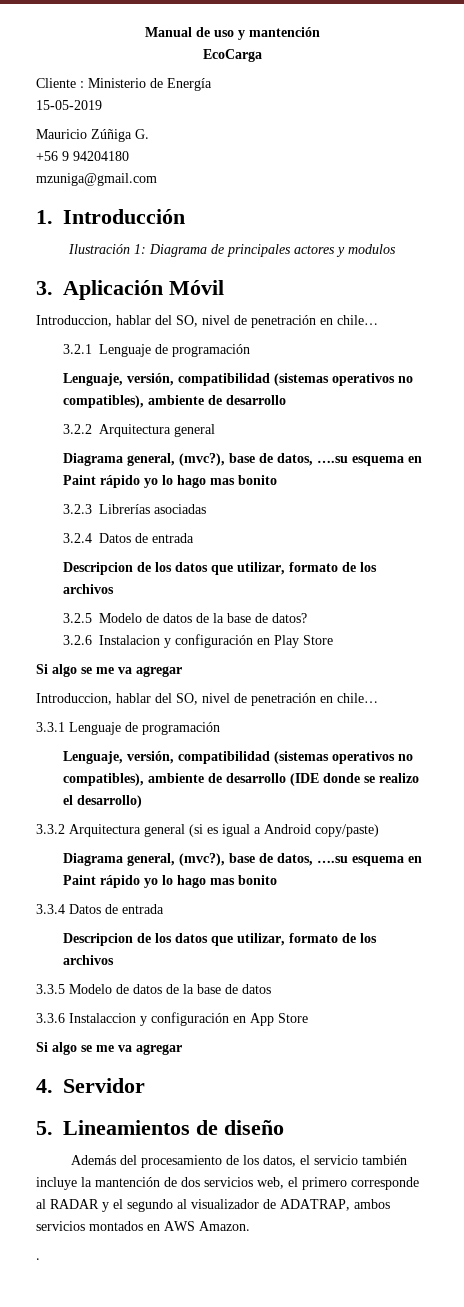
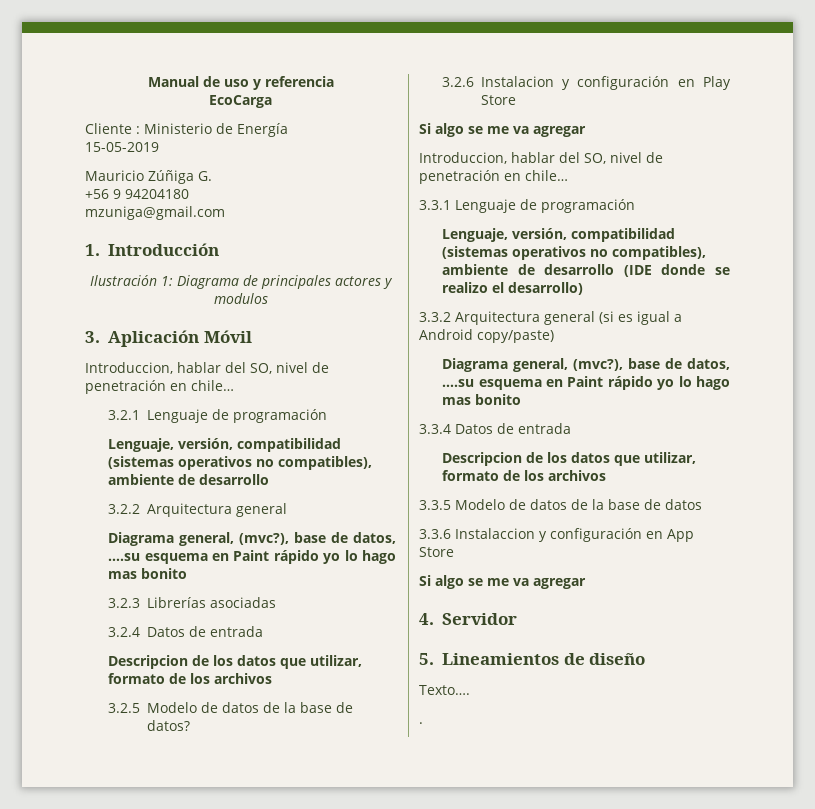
[248,27,320,37] mantención -> [264,76,334,87] referencia
[70,1155,407,1168] [36,1177,419,1190] [36,1199,390,1212] [36,1221,250,1231] Además del procesamiento de los datos, el servicio también incluye la mantención de dos servicios web, el primero corresponde al RADAR y el segundo al visualizador de ADATRAP, ambos servicios montados en AWS Amazon. -> [419,685,470,695] Texto….

